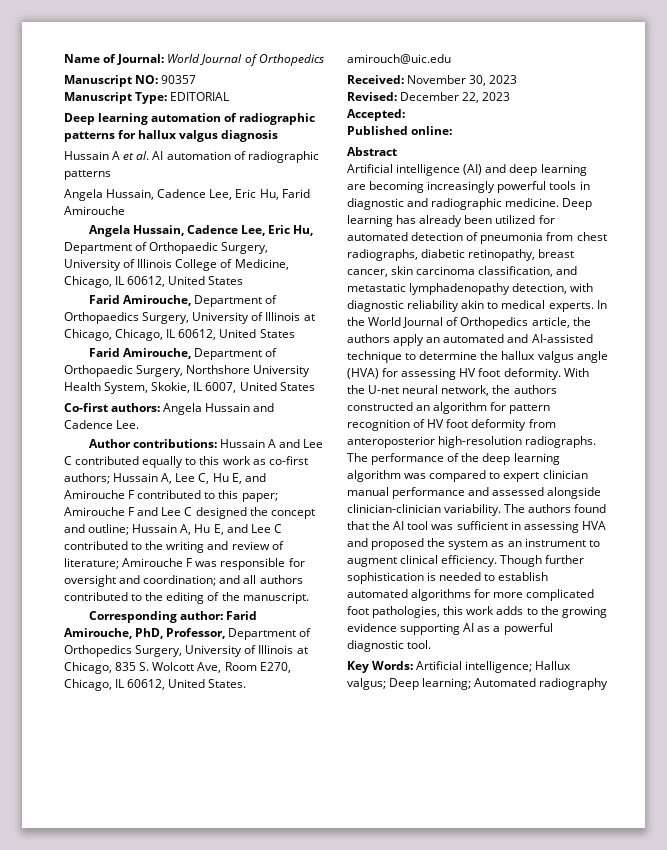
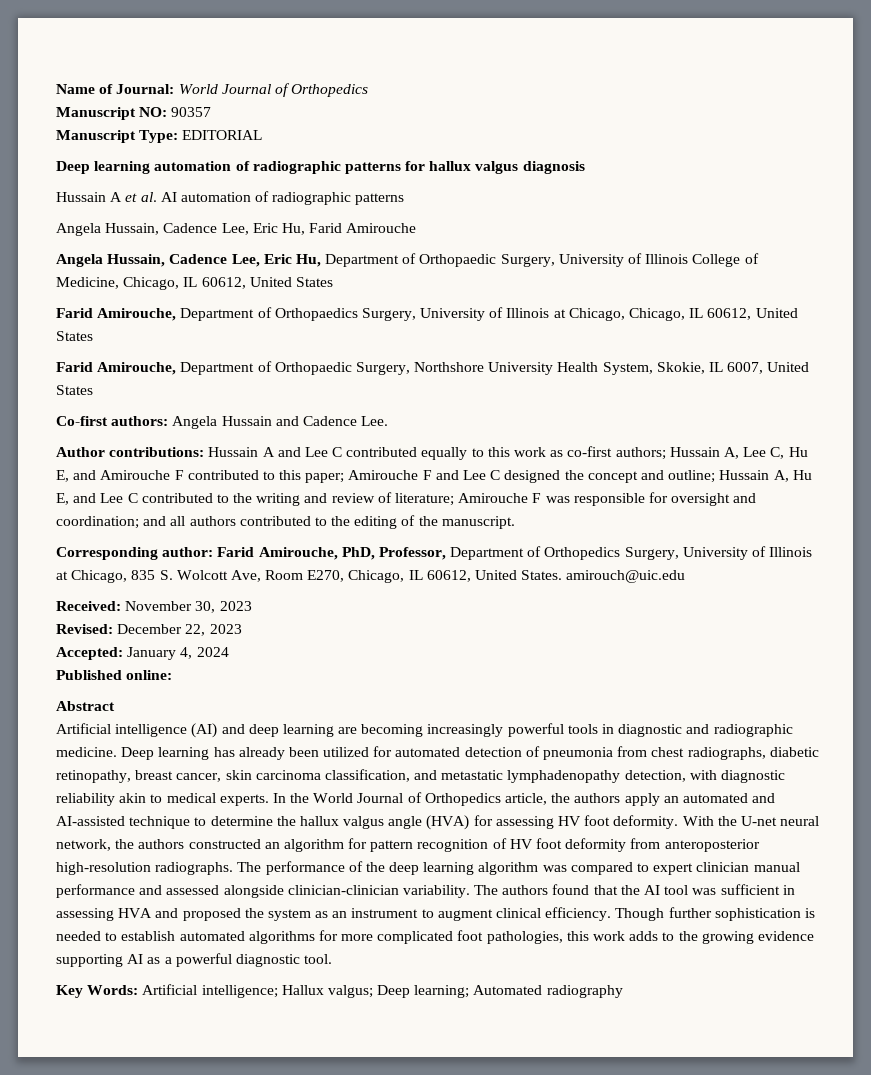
(405, 115) none -> [127,647,229,660] January 4, 2024

